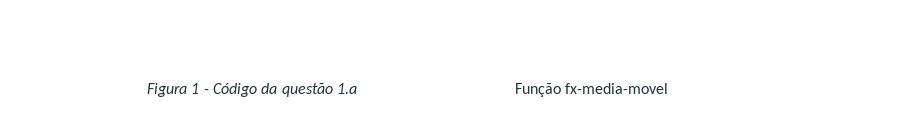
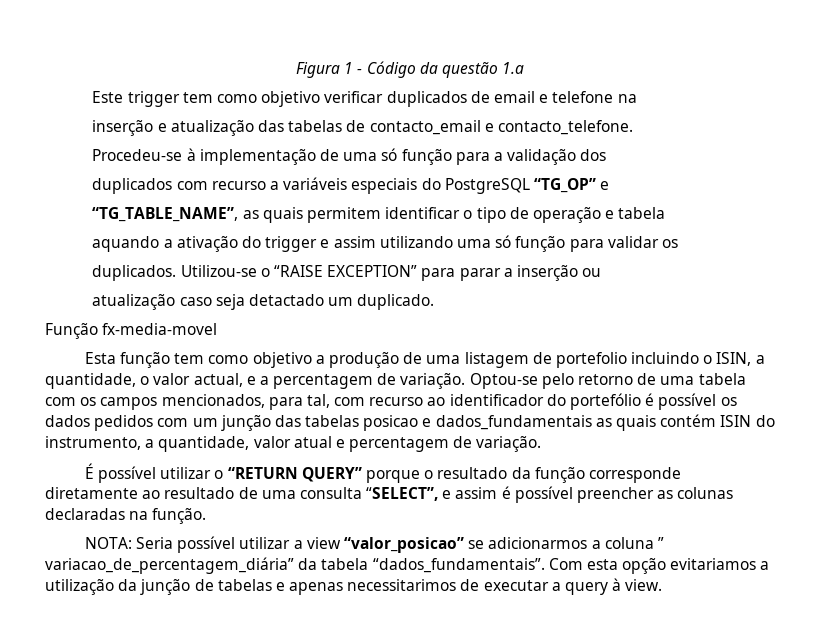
[514,83,669,97] Função fx-media-movel -> [92,91,637,107] [92,120,633,136] [92,148,607,165] [92,177,610,194] [92,207,666,223] [92,235,678,252] [92,265,602,281] [92,294,435,310] [45,323,218,339] [84,352,765,368] [45,373,746,389] [45,393,737,410] [45,414,775,431] [45,436,542,452] [84,463,681,483] [45,486,734,503] [45,508,207,524] [84,536,664,553] [45,557,770,574] [45,578,663,595] Este trigger tem como objetivo verificar duplicados de email e telefone na // inserção e atualização das tabelas de contacto_email e contacto_telefone. // Procedeu-se à implementação de uma só função para a validação dos // duplicados com recurso a variáveis especiais do PostgreSQL “TG_OP” e // “TG_TABLE_NAME”, as quais permitem identificar o tipo de operação e tabela // aquando a ativação do trigger e assim utilizando uma só função para validar os // duplicados. Utilizou-se o “RAISE EXCEPTION” para parar a inserção ou // atualização caso seja detactado um duplicado. // Função fx-media-movel // Esta função tem como objetivo a produção de uma listagem de portefolio incluindo o ISIN, a quantidade, o valor actual, e a percentagem de variação. Optou-se pelo retorno de uma tabela com os campos mencionados, para tal, com recurso ao identificador do portefólio é possível os dados pedidos com um junção das tabelas posicao e dados_fundamentais as quais contém ISIN do instrumento, a quantidade, valor atual e percentagem de variação. // É possível utilizar o “RETURN QUERY” porque o resultado da função corresponde diretamente ao resultado de uma consulta “SELECT”, e assim é possível preencher as colunas declaradas na função. // NOTA: Seria possível utilizar a view “valor_posicao” se adicionarmos a coluna ” variacao_de_percentagem_diária” da tabela “dados_fundamentais”. Com esta opção evitariamos a utilização da junção de tabelas e apenas necessitarimos de executar a query à view.

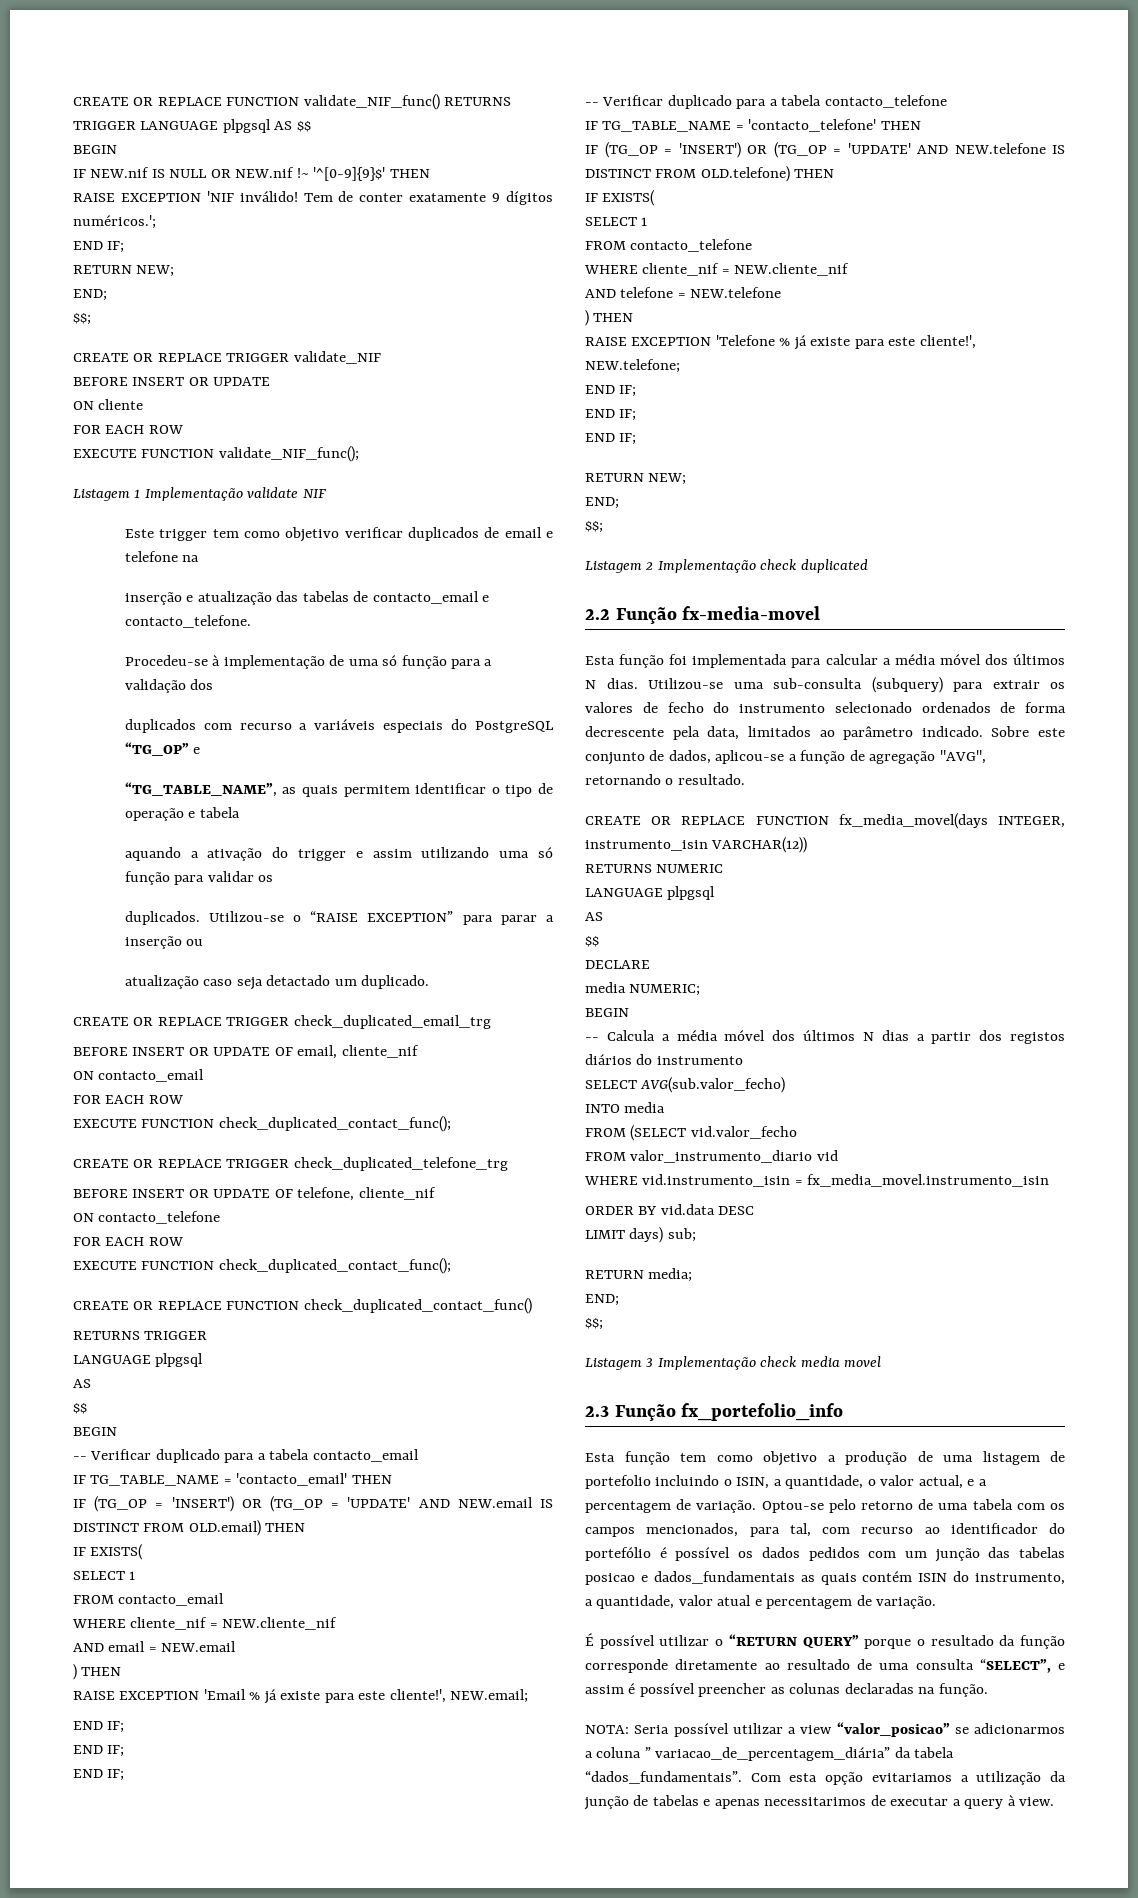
[295,61,525,78] Figura 1 - Código da questão 1.a -> [73,94,512,110] [73,119,311,133] [73,145,117,154] [73,167,430,181] [73,191,554,205] [73,215,156,229] [73,241,125,253] [73,265,175,277] [73,289,107,301] [73,313,91,325] [73,351,381,364] [73,377,271,386] [73,399,144,410] [73,425,183,434] [73,446,359,462] [73,487,326,501] CREATE OR REPLACE FUNCTION validate_NIF_func() RETURNS TRIGGER LANGUAGE plpgsql AS $$ // BEGIN // IF NEW.nif IS NULL OR NEW.nif !~ '^[0-9]{9}$' THEN // RAISE EXCEPTION 'NIF inválido! Tem de conter exatamente 9 dígitos numéricos.'; // END IF; // RETURN NEW; // END; // $$; // CREATE OR REPLACE TRIGGER validate_NIF // BEFORE INSERT OR UPDATE // ON cliente // FOR EACH ROW // EXECUTE FUNCTION validate_NIF_func(); // Listagem 1 Implementação validate NIF
[45,323,218,339] Função fx-media-movel -> [73,1015,491,1029] [73,1045,419,1059] [73,1069,205,1082] [73,1095,183,1104] [73,1116,451,1132] [73,1157,508,1171] [73,1187,436,1201] [73,1211,221,1224] [73,1237,183,1246] [73,1258,451,1274] [73,1298,532,1314] [73,1331,208,1340] [73,1353,204,1367] [73,1379,91,1388] [73,1403,87,1414] [73,1427,117,1436] [73,1449,419,1463] [73,1473,392,1486] [73,1496,553,1512] [73,1520,306,1536] [73,1544,144,1560] [73,1571,136,1580] [73,1593,225,1606] [72,1617,338,1630] [73,1641,237,1652] [73,1664,122,1680] [73,1689,529,1704] [73,1721,125,1733] [73,1745,125,1757] [73,1769,125,1781] [585,95,947,109] [585,119,921,132] [585,142,1065,158] [585,166,835,182] [585,190,656,206] [585,217,648,226] [585,239,753,252] [584,263,850,276] [585,287,782,298] [585,310,634,326] [585,335,976,350] [585,359,680,373] [585,385,637,397] [585,409,637,421] [585,433,637,445] [585,473,687,485] [585,497,619,509] [585,521,603,533] [585,559,868,573] [585,606,821,624] [585,654,1065,668] [585,677,1065,693] [585,702,1066,713] [585,726,1065,740] [585,750,986,765] [585,774,745,785] [585,813,1065,829] [585,837,808,853] [585,864,724,873] [585,886,716,900] [585,912,603,921] [585,936,599,947] [585,960,650,969] [585,982,701,996] [585,1008,629,1017] [585,1030,1065,1044] [585,1054,743,1065] [585,1077,786,1093] [585,1102,666,1113] [585,1125,797,1141] [585,1150,838,1163] [584,1174,1050,1187] [585,1204,755,1215] [585,1227,696,1243] [585,1268,693,1282] [585,1294,619,1306] [585,1318,603,1330] [585,1356,882,1370] [585,1403,844,1421] CREATE OR REPLACE TRIGGER check_duplicated_email_trg // BEFORE INSERT OR UPDATE OF email, cliente_nif // ON contacto_email // FOR EACH ROW // EXECUTE FUNCTION check_duplicated_contact_func(); // CREATE OR REPLACE TRIGGER check_duplicated_telefone_trg // BEFORE INSERT OR UPDATE OF telefone, cliente_nif // ON contacto_telefone // FOR EACH ROW // EXECUTE FUNCTION check_duplicated_contact_func(); // CREATE OR REPLACE FUNCTION check_duplicated_contact_func() // RETURNS TRIGGER // LANGUAGE plpgsql // AS // $$ // BEGIN // -- Verificar duplicado para a tabela contacto_email // IF TG_TABLE_NAME = 'contacto_email' THEN // IF (TG_OP = 'INSERT') OR (TG_OP = 'UPDATE' AND NEW.email IS DISTINCT FROM OLD.email) THEN // IF EXISTS( // SELECT 1 // FROM contacto_email // WHERE cliente_nif = NEW.cliente_nif // AND email = NEW.email // ) THEN // RAISE EXCEPTION 'Email % já existe para este cliente!', NEW.email; // END IF; // END IF; // END IF; // -- Verificar duplicado para a tabela contacto_telefone // IF TG_TABLE_NAME = 'contacto_telefone' THEN // IF (TG_OP = 'INSERT') OR (TG_OP = 'UPDATE' AND NEW.telefone IS DISTINCT FROM OLD.telefone) THEN // IF EXISTS( // SELECT 1 // FROM contacto_telefone // WHERE cliente_nif = NEW.cliente_nif // AND telefone = NEW.telefone // ) THEN // RAISE EXCEPTION 'Telefone % já existe para este cliente!', NEW.telefone; // END IF; // END IF; // END IF; // RETURN NEW; // END; // $$; // Listagem 2 Implementação check duplicated // 2.2 Função fx-media-movel // Esta função foi implementada para calcular a média móvel dos últimos N dias. Utilizou-se uma sub-consulta (subquery) para extrair os valores de fecho do instrumento selecionado ordenados de forma decrescente pela data, limitados ao parâmetro indicado. Sobre este conjunto de dados, aplicou-se a função de agregação "AVG", retornando o resultado. // CREATE OR REPLACE FUNCTION fx_media_movel(days INTEGER, instrumento_isin VARCHAR(12)) // RETURNS NUMERIC // LANGUAGE plpgsql // AS // $$ // DECLARE // media NUMERIC; // BEGIN // -- Calcula a média móvel dos últimos N dias a partir dos registos diários do instrumento // SELECT AVG(sub.valor_fecho) // INTO media // FROM (SELECT vid.valor_fecho // FROM valor_instrumento_diario vid // WHERE vid.instrumento_isin = fx_media_movel.instrumento_isin // ORDER BY vid.data DESC // LIMIT days) sub; // RETURN media; // END; // $$; // Listagem 3 Implementação check media movel // 2.3 Função fx_portefolio_info

